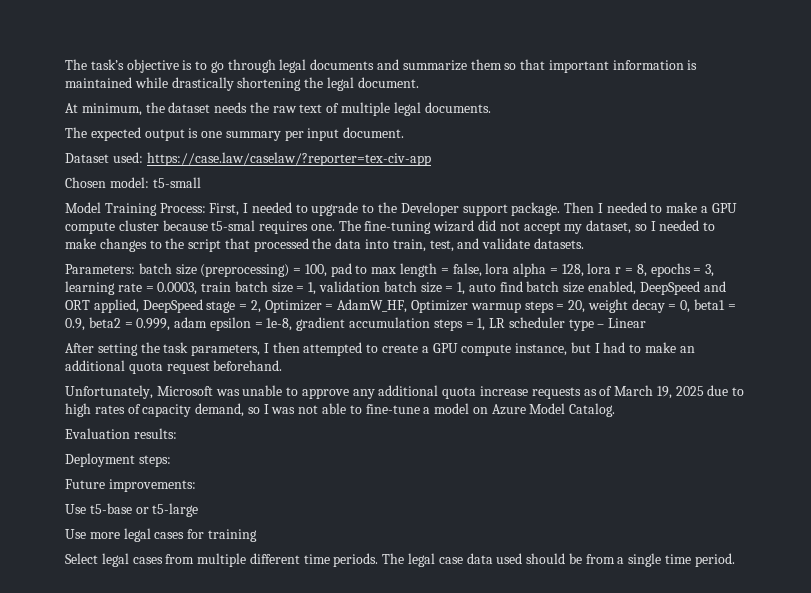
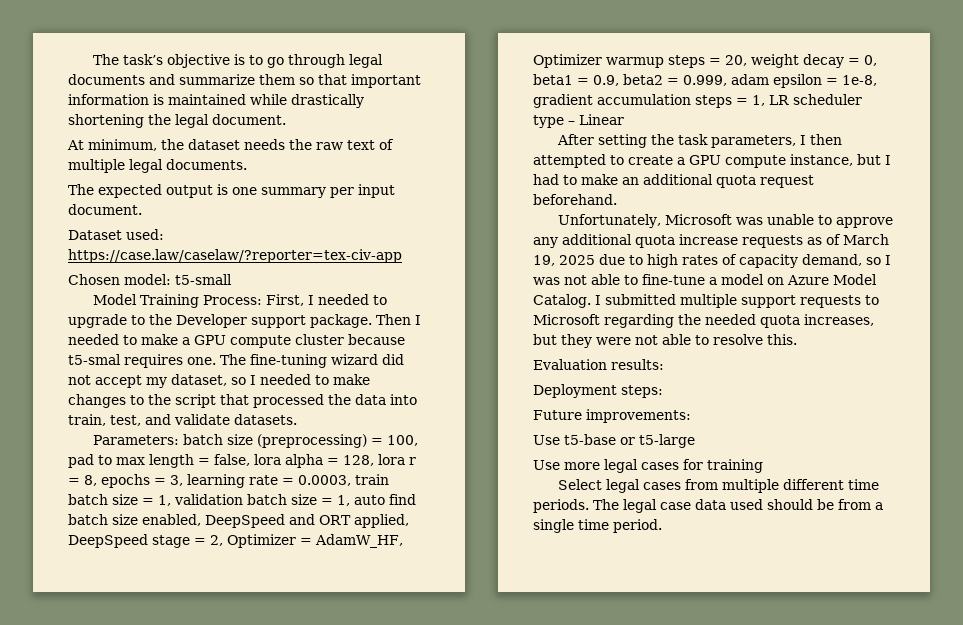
(616, 410) none -> [595,294,879,308] [533,314,874,328] [533,334,797,348] I submitted multiple support requests to Microsoft regarding the needed quota increases, but they were not able to resolve this.

